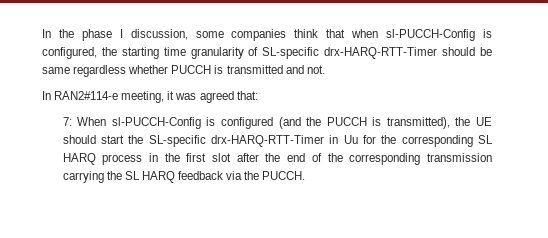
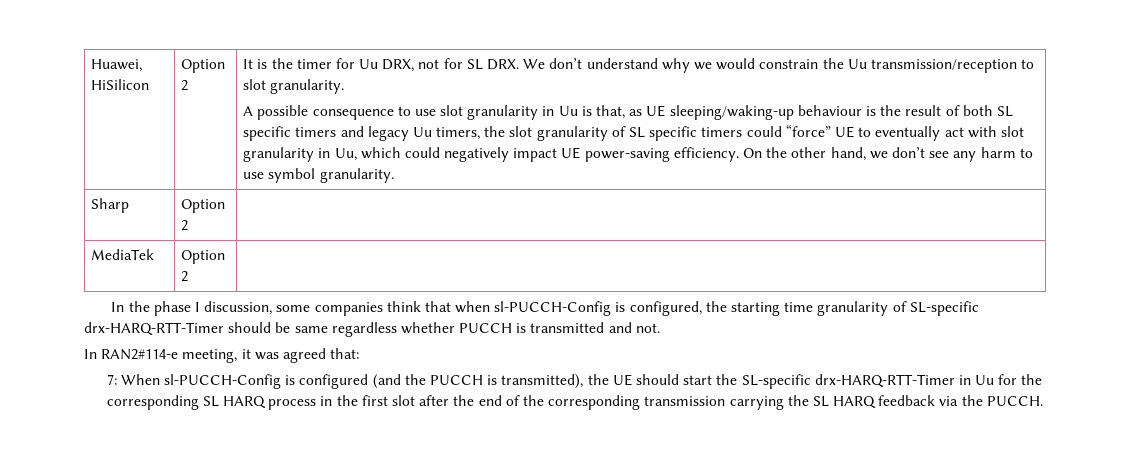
(42, 33) none -> [91,59,143,72] [91,79,150,90] [181,59,226,73] [181,80,189,91] [243,58,1035,73] [243,79,345,94] [243,105,1013,120] [243,124,1024,141] [243,147,1033,162] [243,168,394,183] [91,198,130,213] [181,199,226,213] [181,220,189,231] [91,249,155,260] [181,250,226,264] [181,271,189,282] Huawei, HiSilicon | Option 2 | It is the timer for Uu DRX, not for SL DRX. We don’t understand why we would constrain the Uu transmission/reception to slot granularity. // A possible consequence to use slot granularity in Uu is that, as UE sleeping/waking-up behaviour is the result of both SL specific timers and legacy Uu timers, the slot granularity of SL specific timers could “force” UE to eventually act with slot granularity in Uu, which could negatively impact UE power-saving efficiency. On the other hand, we don’t see any harm to use symbol granularity. // Sharp | Option 2 | // MediaTek | Option 2 | //

